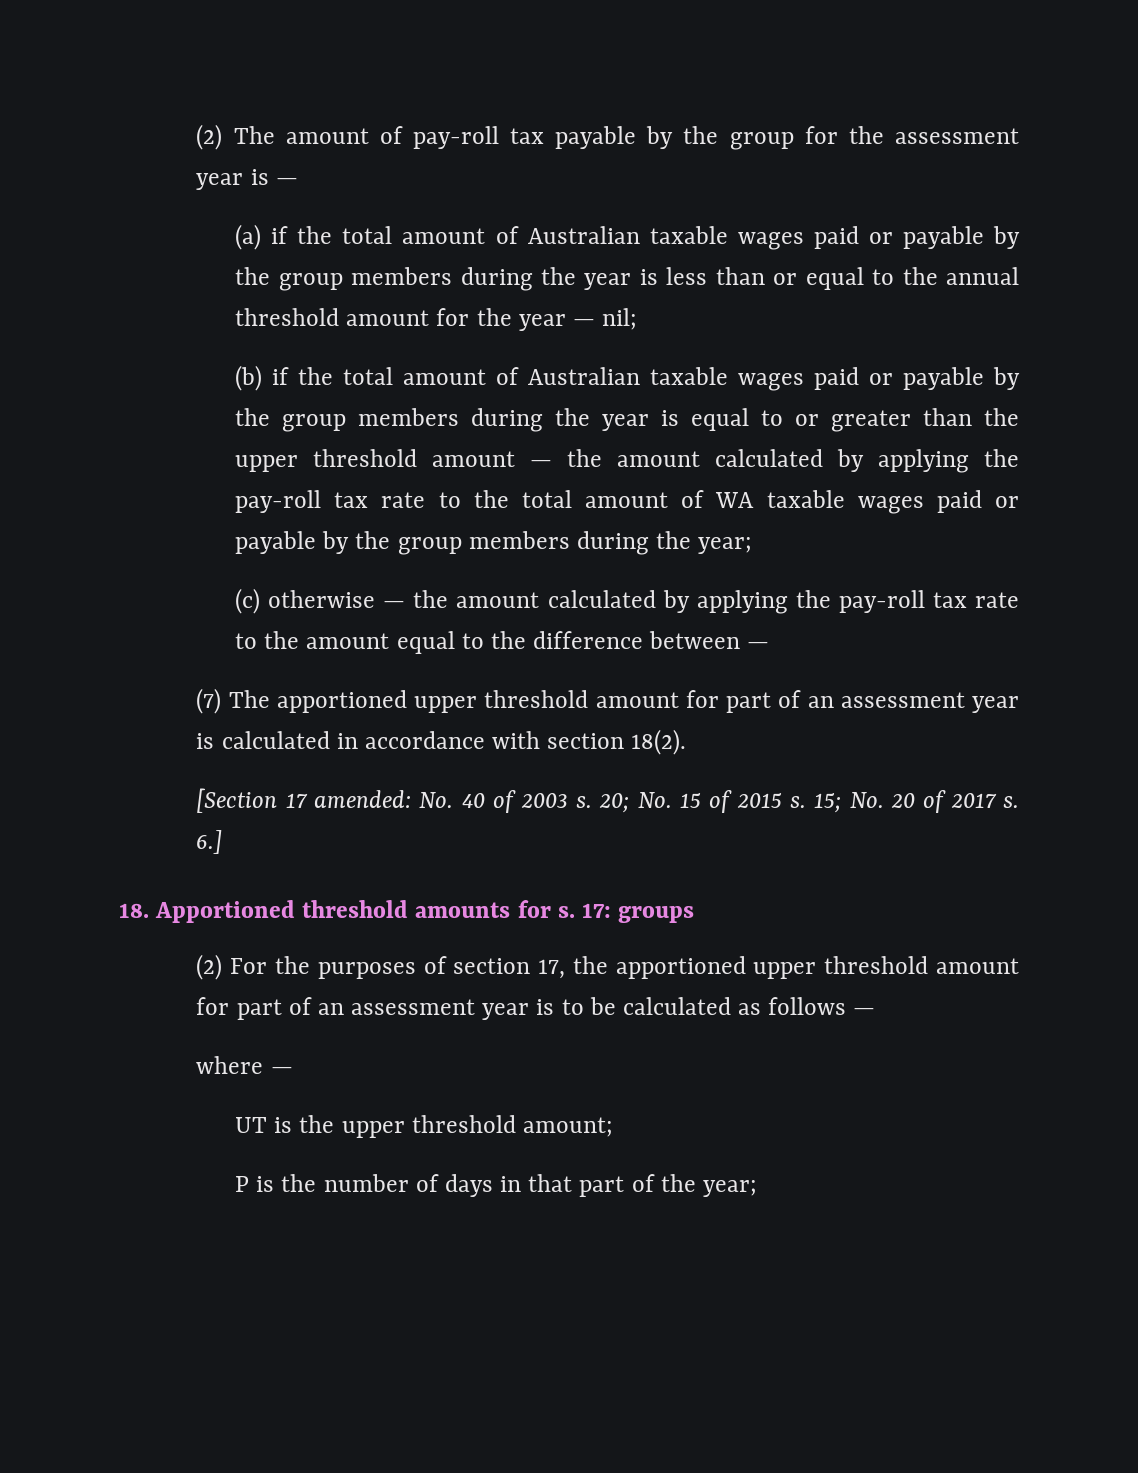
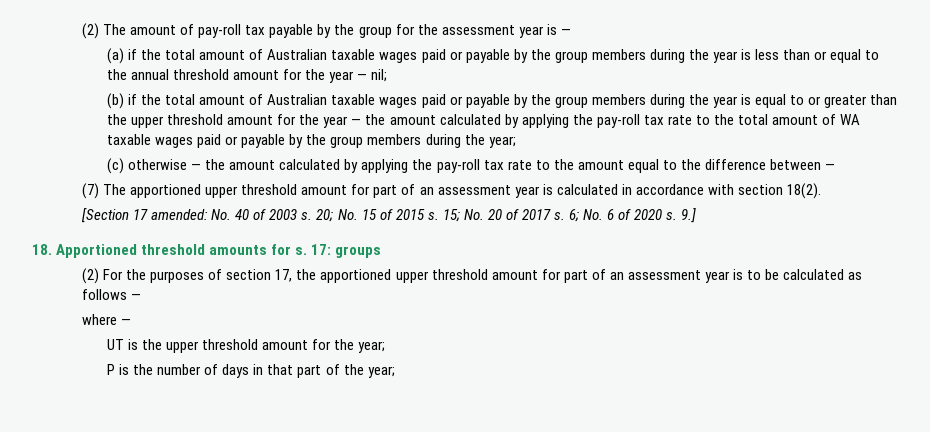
(516, 459) none -> [277,114,349,128] for the year
[196,830,223,854] 6.] -> [569,208,697,223] 6; No. 6 of 2020 s. 9.]
[522,1117,613,1137] amount; -> [262,339,386,353] amount for the year;

